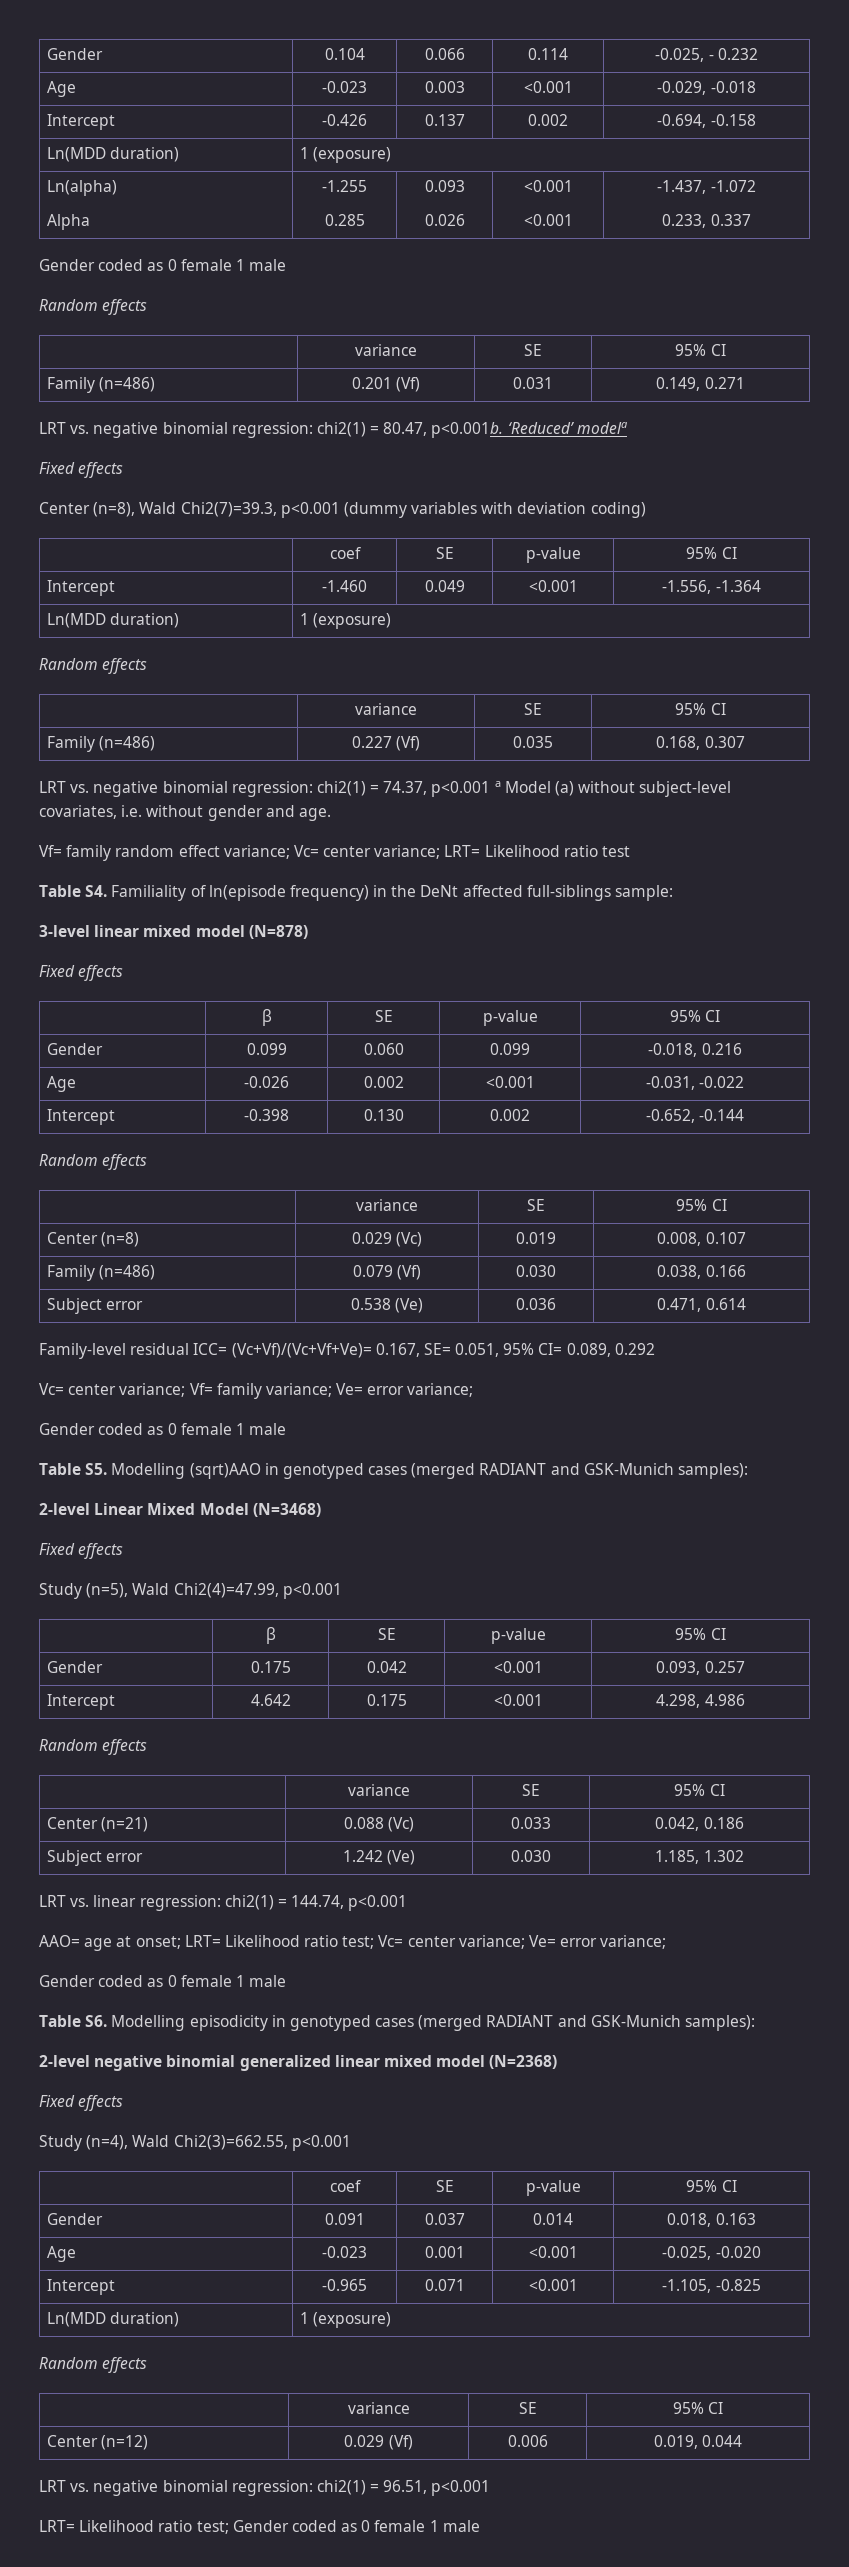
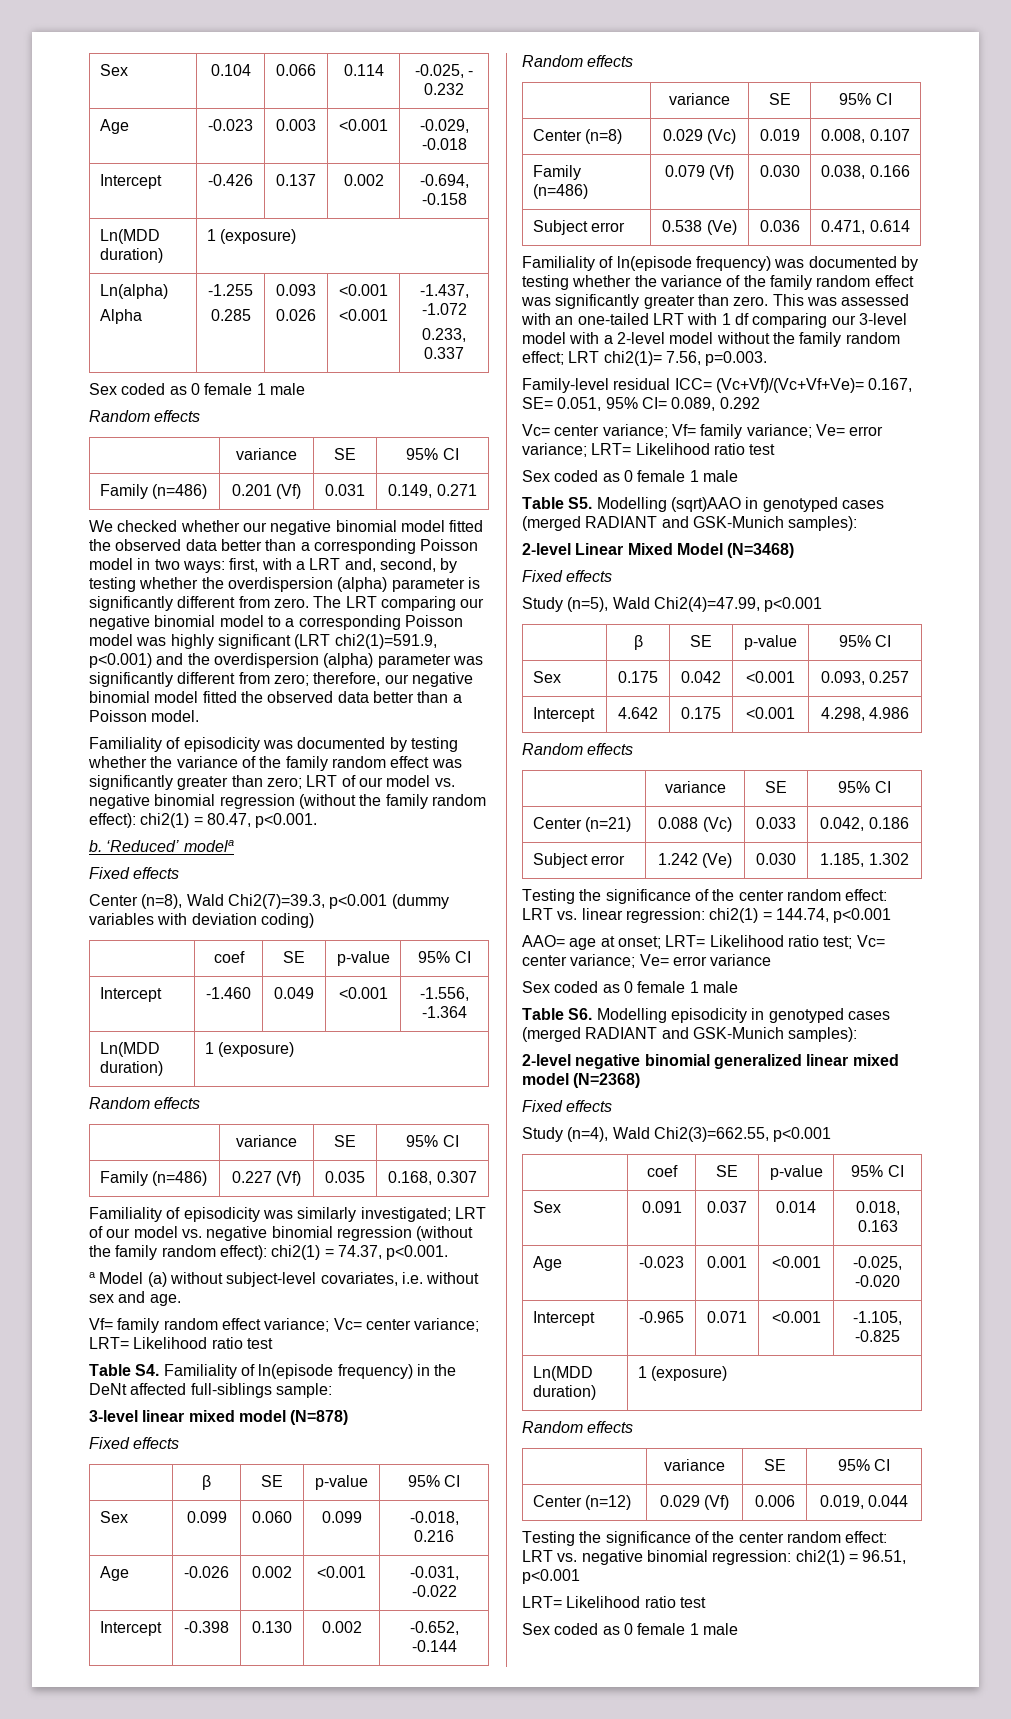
[46,48,103,60] Gender -> [99,64,128,76] Sex
[39,259,95,271] Gender -> [89,383,117,395] Sex
[39,422,313,438] LRT vs. negative binomial regression: -> [89,520,484,535] [89,539,479,554] [89,558,458,573] [89,577,480,592] [89,596,485,611] [89,615,463,630] [89,634,437,649] [89,653,483,668] [89,672,473,687] [89,691,462,703] [89,710,200,722] [89,737,458,752] [88,756,462,771] [89,775,455,790] [89,794,486,809] [89,813,136,828] We checked whether our negative binomial model fitted the observed data better than a corresponding Poisson model in two ways: first, with a LRT and, second, by testing whether the overdispersion (alpha) parameter is significantly different from zero. The LRT comparing our negative binomial model to a corresponding Poisson model was highly significant (LRT chi2(1)=591.9, p<0.001) and the overdispersion (alpha) parameter was significantly different from zero; therefore, our negative binomial model fitted the observed data better than a Poisson model. // Familiality of episodicity was documented by testing whether the variance of the family random effect was significantly greater than zero; LRT of our model vs. negative binomial regression (without the family random effect):
[431,422,504,438] p<0.001b. -> [255,813,318,828] [89,840,102,852] p<0.001. // b.
[39,781,313,797] LRT vs. negative binomial regression: -> [89,1207,486,1222] [89,1226,474,1241] [89,1245,267,1260] Familiality of episodicity was similarly investigated; LRT of our model vs. negative binomial regression (without the family random effect):
[431,781,491,797] p<0.001 -> [386,1245,449,1260] p<0.001. //
[207,805,263,821] gender -> [89,1294,114,1303] sex
[46,1043,103,1055] Gender -> [99,1511,128,1523] Sex
(746, 1304) none -> [522,256,918,271] [522,275,914,290] [521,294,910,309] [521,313,907,328] [522,332,900,347] [522,351,768,366] // Familiality of ln(episode frequency) was documented by testing whether the variance of the family random effect was significantly greater than zero. This was assessed with an one-tailed LRT with 1 df comparing our 3-level model with a 2-level model without the family random effect; LRT chi2(1)= 7.56, p=0.003.
[39,1423,95,1435] // Gender -> [591,443,776,455] [522,470,550,482] LRT= Likelihood ratio test // Sex
[46,1661,103,1673] Gender -> [532,671,561,683] Sex
(744, 1856) none -> [522,889,888,904] Testing the significance of the center random effect:
[600,1935,667,1949] [39,1975,95,1987] variance; // Gender -> [710,954,772,966] [522,981,550,993] variance // Sex
[46,2213,103,2225] Gender -> [532,1201,561,1213] Sex
(743, 2441) none -> [522,1531,888,1546] Testing the significance of the center random effect:
[196,2520,289,2534] test; Gender -> [679,1597,706,1608] [522,1623,550,1635] test // Sex

